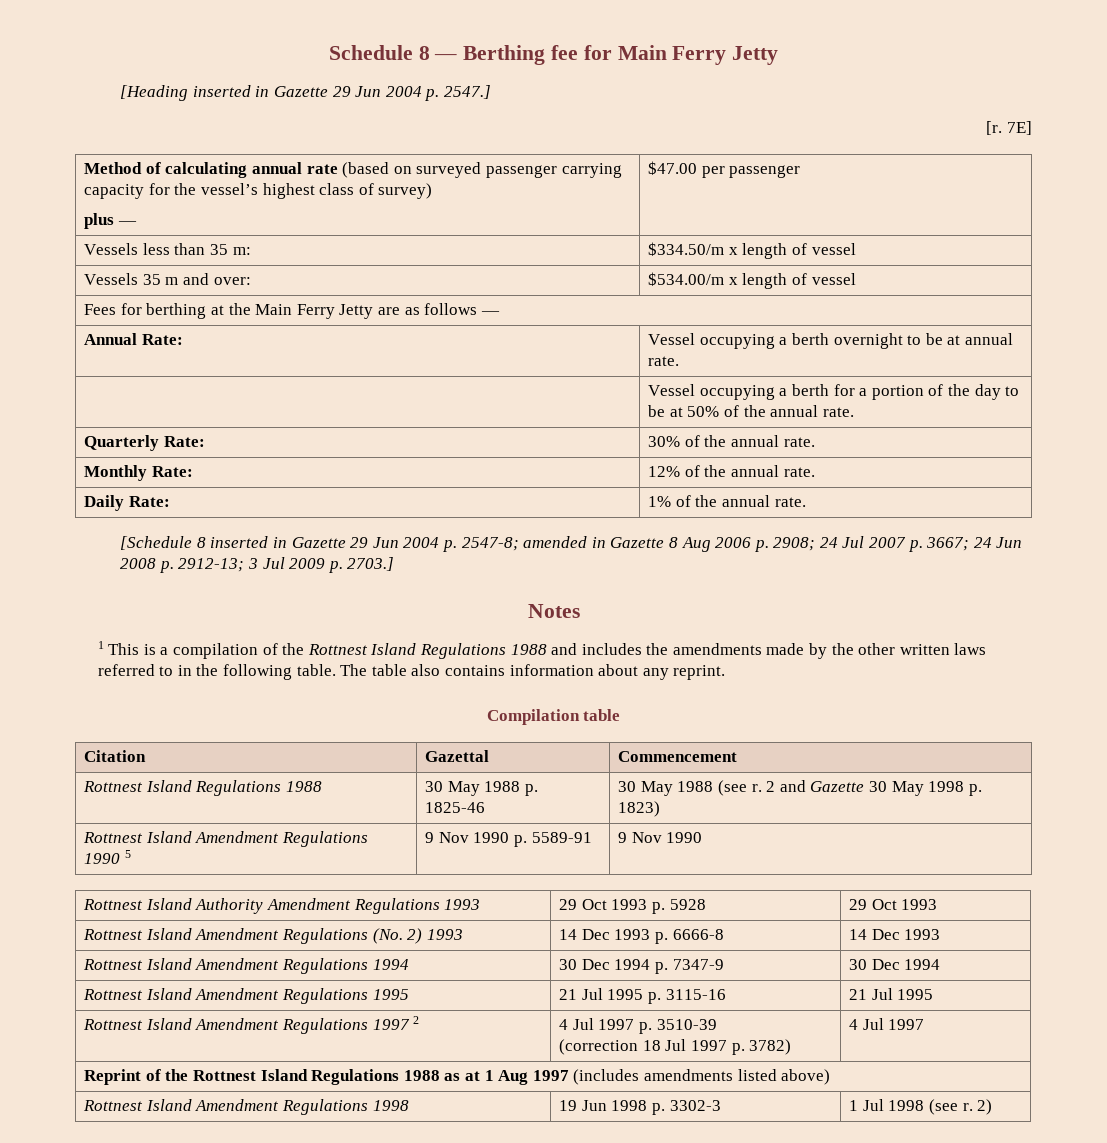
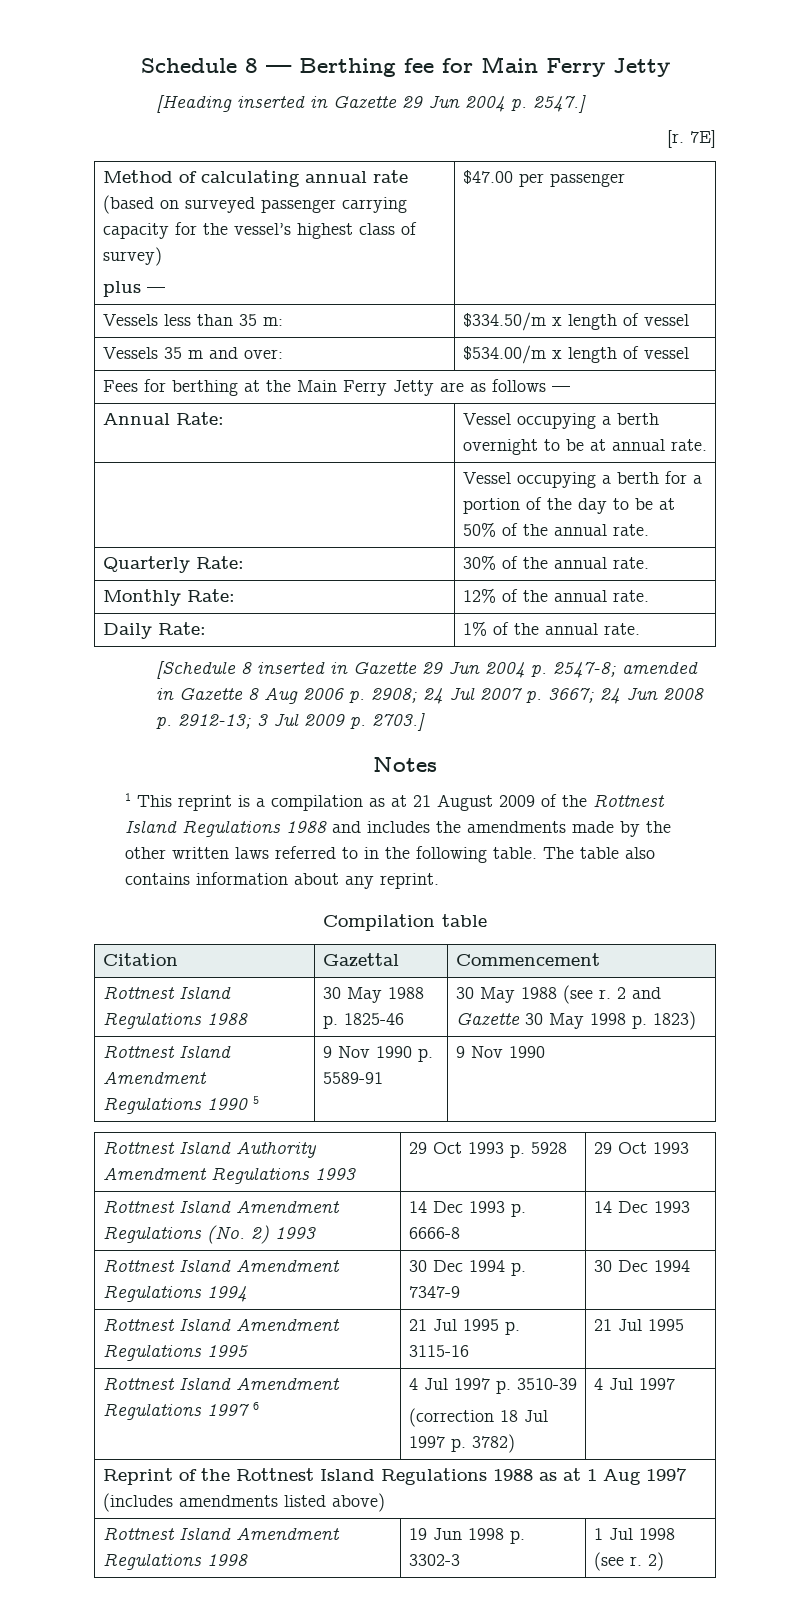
(140, 649) none -> [177,795,232,811] reprint
(258, 651) none -> [368,794,535,811] as at 21 August 2009
[413,1016,420,1024] 2 -> [252,1402,259,1410] 6

